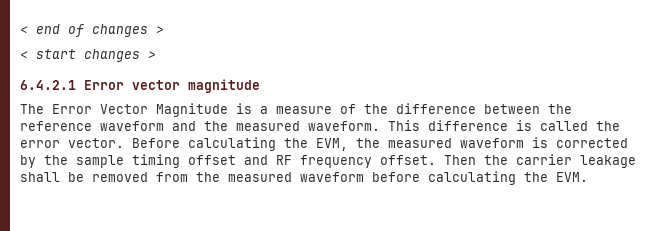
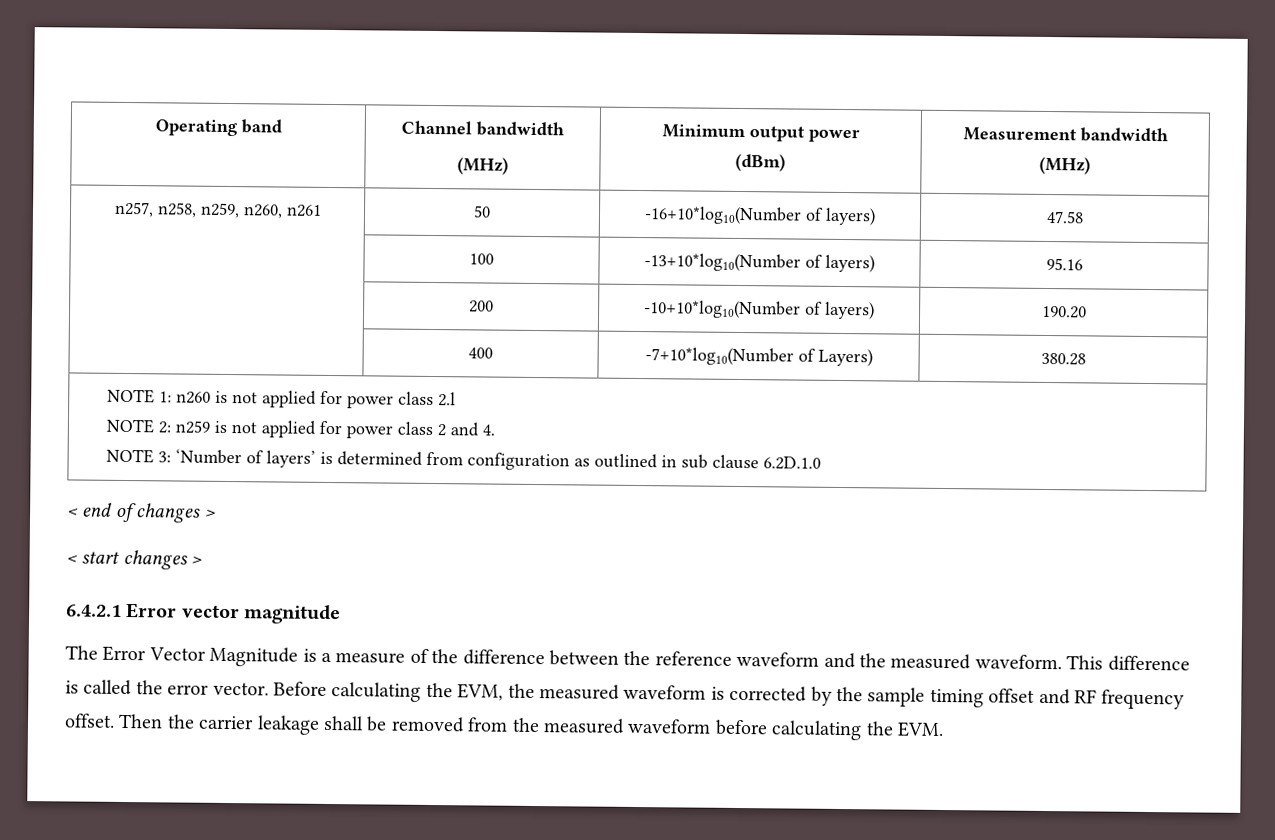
(20, 30) none -> [154,119,282,137] [401,120,564,137] [456,157,509,175] [661,124,860,143] [734,153,786,172] [962,127,1168,143] [1039,156,1091,175] [113,201,322,219] [473,205,491,218] [643,206,876,226] [1045,210,1084,224] [469,253,494,265] [643,253,875,273] [1045,257,1083,271] [469,300,494,313] [643,300,875,320] [1041,305,1087,319] [468,347,493,359] [644,347,873,367] [1040,352,1086,366] [106,388,456,409] [105,418,495,439] [105,448,821,471] Operating band | Channel bandwidth // (MHz) | Minimum output power // (dBm) | Measurement bandwidth // (MHz) // n257, n258, n259, n260, n261 | 50 | -16+10*log10(Number of layers) | 47.58 // | 100 | -13+10*log10(Number of layers) | 95.16 // | 200 | -10+10*log10(Number of layers) | 190.20 // | 400 | -7+10*log10(Number of Layers) | 380.28 // NOTE 1: n260 is not applied for power class 2.l // NOTE 2: n259 is not applied for power class 2 and 4. // NOTE 3: ‘Number of layers’ is determined from configuration as outlined in sub clause 6.2D.1.0 //

